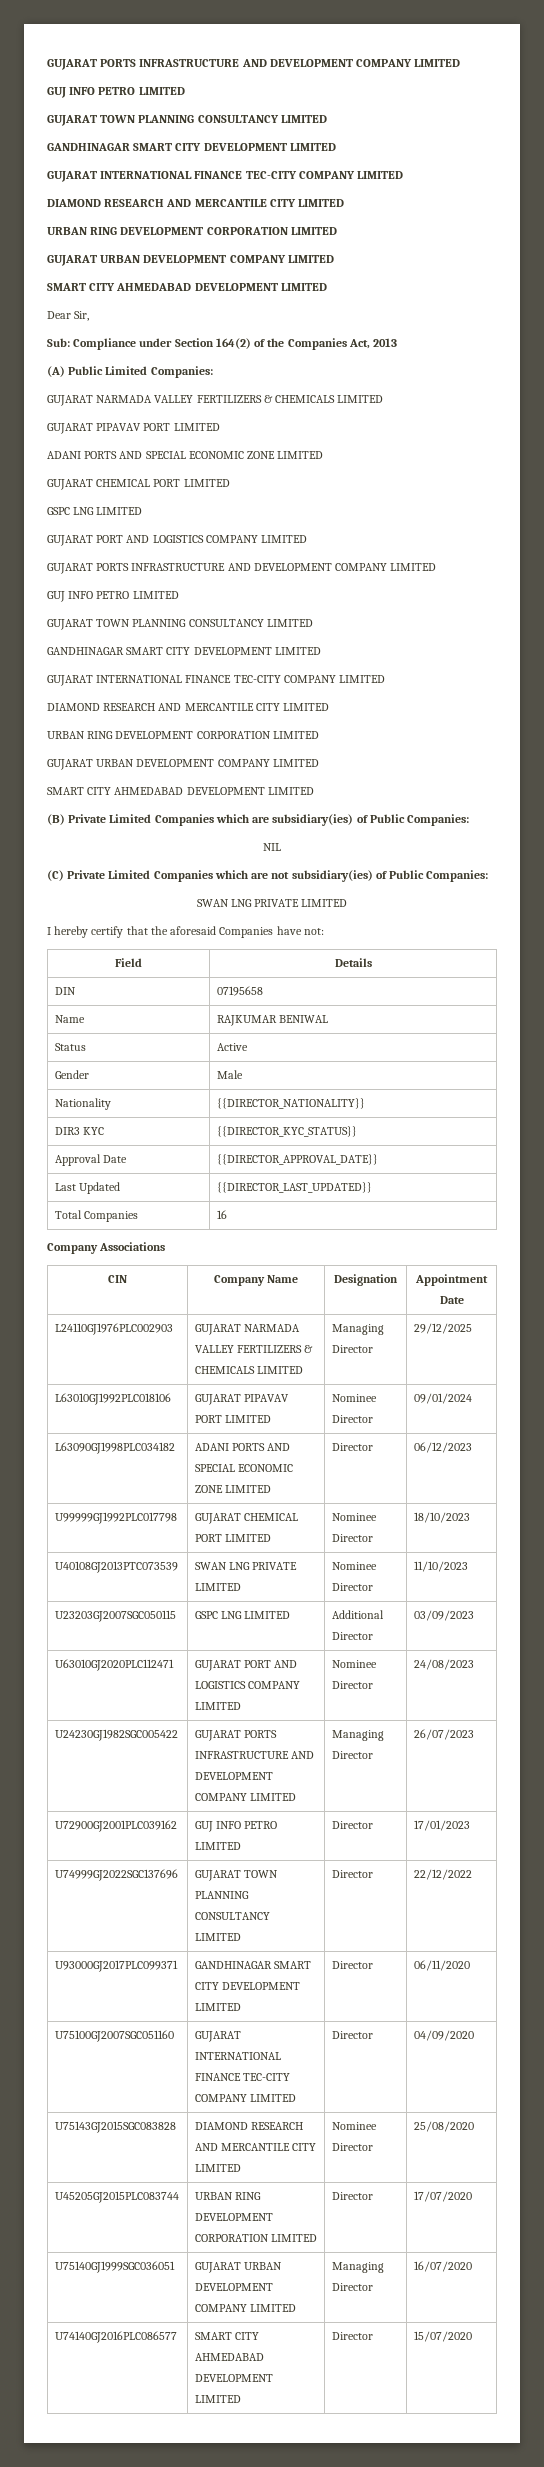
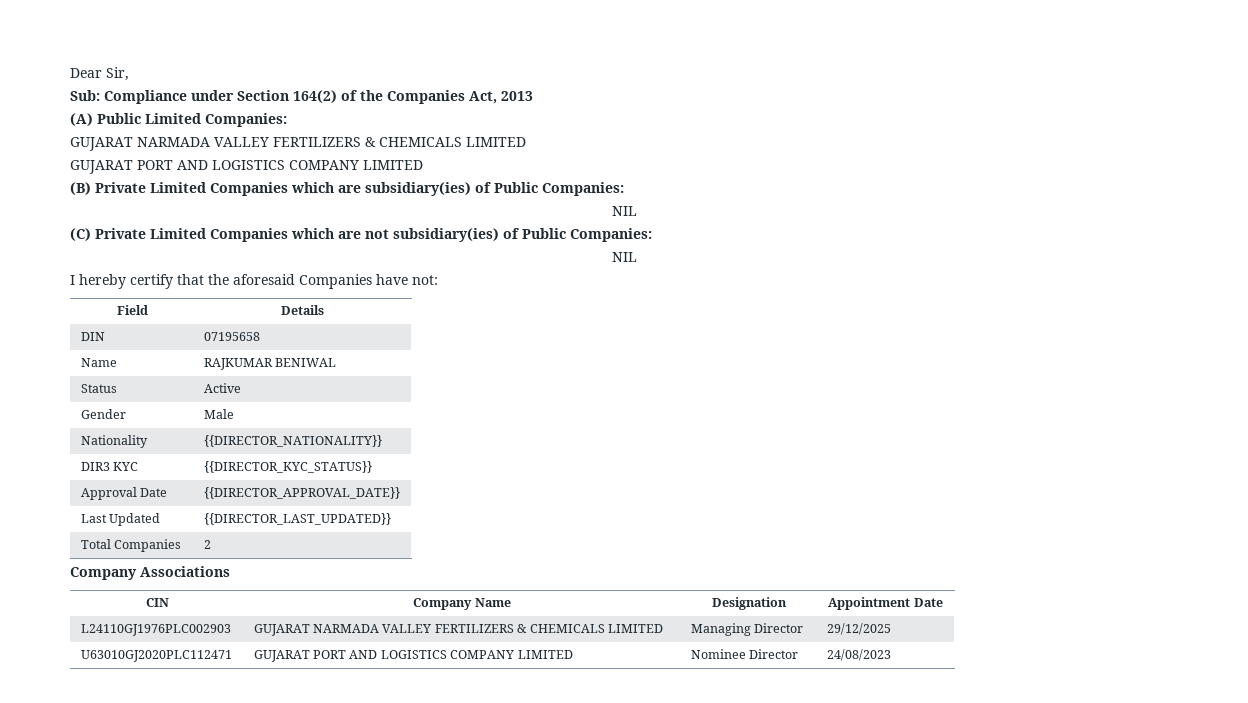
[47,59,461,70] [47,87,185,98] [47,115,327,126] [47,143,336,151] [47,171,404,182] [47,199,345,207] [47,227,337,235] [47,255,334,266] [47,283,327,291] GUJARAT PORTS INFRASTRUCTURE AND DEVELOPMENT COMPANY LIMITED // GUJ INFO PETRO LIMITED // GUJARAT TOWN PLANNING CONSULTANCY LIMITED // GANDHINAGAR SMART CITY DEVELOPMENT LIMITED // GUJARAT INTERNATIONAL FINANCE TEC-CITY COMPANY LIMITED // DIAMOND RESEARCH AND MERCANTILE CITY LIMITED // URBAN RING DEVELOPMENT CORPORATION LIMITED // GUJARAT URBAN DEVELOPMENT COMPANY LIMITED // SMART CITY AHMEDABAD DEVELOPMENT LIMITED // -> (70, 73) none
[47,423,220,434] [47,451,324,459] [47,479,230,490] [47,507,143,515] [47,535,308,546] [47,563,437,574] [47,591,179,602] [47,619,313,630] [47,647,321,655] [47,675,386,686] [47,703,330,711] [47,731,319,739] [47,759,319,770] [47,787,314,795] // GUJARAT PIPAVAV PORT LIMITED // ADANI PORTS AND SPECIAL ECONOMIC ZONE LIMITED // GUJARAT CHEMICAL PORT LIMITED // GSPC LNG LIMITED // GUJARAT PORT AND LOGISTICS COMPANY LIMITED // GUJARAT PORTS INFRASTRUCTURE AND DEVELOPMENT COMPANY LIMITED // GUJ INFO PETRO LIMITED // GUJARAT TOWN PLANNING CONSULTANCY LIMITED // GANDHINAGAR SMART CITY DEVELOPMENT LIMITED // GUJARAT INTERNATIONAL FINANCE TEC-CITY COMPANY LIMITED // DIAMOND RESEARCH AND MERCANTILE CITY LIMITED // URBAN RING DEVELOPMENT CORPORATION LIMITED // GUJARAT URBAN DEVELOPMENT COMPANY LIMITED // SMART CITY AHMEDABAD DEVELOPMENT LIMITED -> [70,160,423,174] // GUJARAT PORT AND LOGISTICS COMPANY LIMITED
[196,899,348,907] SWAN LNG PRIVATE LIMITED -> [611,252,637,262] NIL
[216,1210,227,1219] 16 -> [203,540,211,549] 2
[54,1393,171,1405] [194,1394,289,1405] [194,1415,271,1423] [331,1394,377,1402] [331,1415,373,1423] [413,1393,472,1404] [54,1442,175,1454] [194,1443,291,1451] [194,1464,293,1472] [194,1485,271,1493] [331,1443,373,1451] [413,1442,472,1453] [54,1512,177,1524] [194,1513,298,1524] [194,1534,271,1542] [331,1513,377,1521] [331,1534,373,1542] [413,1512,470,1523] [54,1561,178,1573] [194,1562,298,1570] [194,1583,241,1591] [331,1562,377,1570] [331,1583,373,1591] [413,1561,468,1572] [54,1610,176,1622] [194,1611,291,1619] [331,1610,384,1619] [331,1632,373,1640] [413,1610,474,1621] // L63010GJ1992PLC018106 | GUJARAT PIPAVAV PORT LIMITED | Nominee Director | 09/01/2024 // L63090GJ1998PLC034182 | ADANI PORTS AND SPECIAL ECONOMIC ZONE LIMITED | Director | 06/12/2023 // U99999GJ1992PLC017798 | GUJARAT CHEMICAL PORT LIMITED | Nominee Director | 18/10/2023 // U40108GJ2013PTC073539 | SWAN LNG PRIVATE LIMITED | Nominee Director | 11/10/2023 // U23203GJ2007SGC050115 | GSPC LNG LIMITED | Additional Director | 03/09/2023 -> (891, 629) none
[54,1729,178,1741] [194,1730,277,1741] [194,1751,314,1759] [194,1772,273,1780] [194,1793,296,1801] [331,1730,384,1741] [331,1751,373,1759] [413,1729,474,1740] [54,1820,177,1832] [194,1821,278,1832] [194,1842,241,1850] [331,1821,373,1829] [413,1820,470,1831] [54,1869,178,1881] [194,1870,278,1881] [194,1891,249,1899] [194,1912,270,1920] [194,1933,241,1941] [331,1870,373,1878] [413,1869,472,1880] [54,1960,178,1972] [194,1961,311,1969] [194,1982,300,1990] [194,2003,241,2011] [331,1961,373,1969] [413,1960,470,1971] [54,2030,174,2042] [194,2031,241,2042] [194,2052,281,2060] [194,2073,290,2081] [194,2094,296,2102] [331,2031,373,2039] [413,2030,474,2041] [54,2121,176,2133] [194,2122,303,2130] [194,2143,317,2151] [194,2164,241,2172] [331,2122,377,2130] [331,2143,373,2151] [413,2121,474,2132] [54,2191,179,2203] [194,2192,261,2200] [194,2213,273,2221] [194,2234,317,2242] [331,2192,373,2200] [413,2191,472,2202] [54,2261,175,2273] [194,2262,282,2273] [194,2283,273,2291] [194,2304,296,2312] [331,2262,384,2273] [331,2283,373,2291] [413,2261,472,2272] [54,2331,177,2343] [194,2332,259,2340] [194,2353,264,2361] [194,2374,273,2382] [194,2395,241,2403] [331,2332,373,2340] [413,2331,472,2342] // U24230GJ1982SGC005422 | GUJARAT PORTS INFRASTRUCTURE AND DEVELOPMENT COMPANY LIMITED | Managing Director | 26/07/2023 // U72900GJ2001PLC039162 | GUJ INFO PETRO LIMITED | Director | 17/01/2023 // U74999GJ2022SGC137696 | GUJARAT TOWN PLANNING CONSULTANCY LIMITED | Director | 22/12/2022 // U93000GJ2017PLC099371 | GANDHINAGAR SMART CITY DEVELOPMENT LIMITED | Director | 06/11/2020 // U75100GJ2007SGC051160 | GUJARAT INTERNATIONAL FINANCE TEC-CITY COMPANY LIMITED | Director | 04/09/2020 // U75143GJ2015SGC083828 | DIAMOND RESEARCH AND MERCANTILE CITY LIMITED | Nominee Director | 25/08/2020 // U45205GJ2015PLC083744 | URBAN RING DEVELOPMENT CORPORATION LIMITED | Director | 17/07/2020 // U75140GJ1999SGC036051 | GUJARAT URBAN DEVELOPMENT COMPANY LIMITED | Managing Director | 16/07/2020 // U74140GJ2016PLC086577 | SMART CITY AHMEDABAD DEVELOPMENT LIMITED | Director | 15/07/2020 -> (891, 655) none

